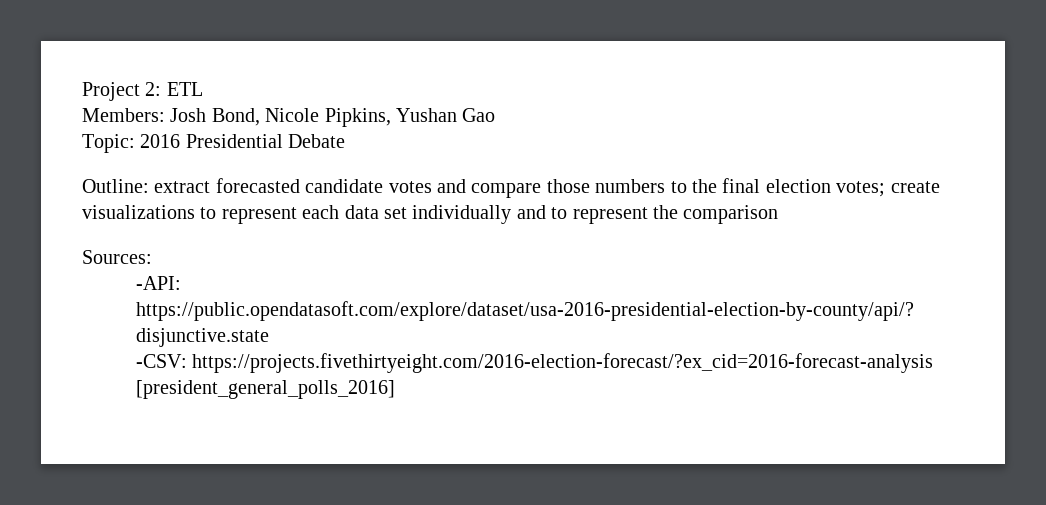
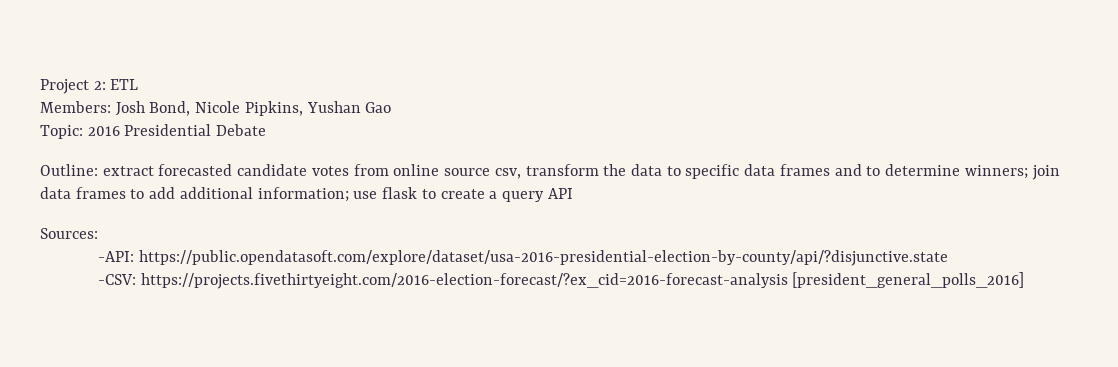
[437,178,940,198] [82,205,779,224] and compare those numbers to the final election votes; create visualizations to represent each data set individually and to represent the comparison -> [353,164,1060,180] [40,187,573,202] from online source csv, transform the data to specific data frames and to determine winners; join data frames to add additional information; use flask to create a query API

